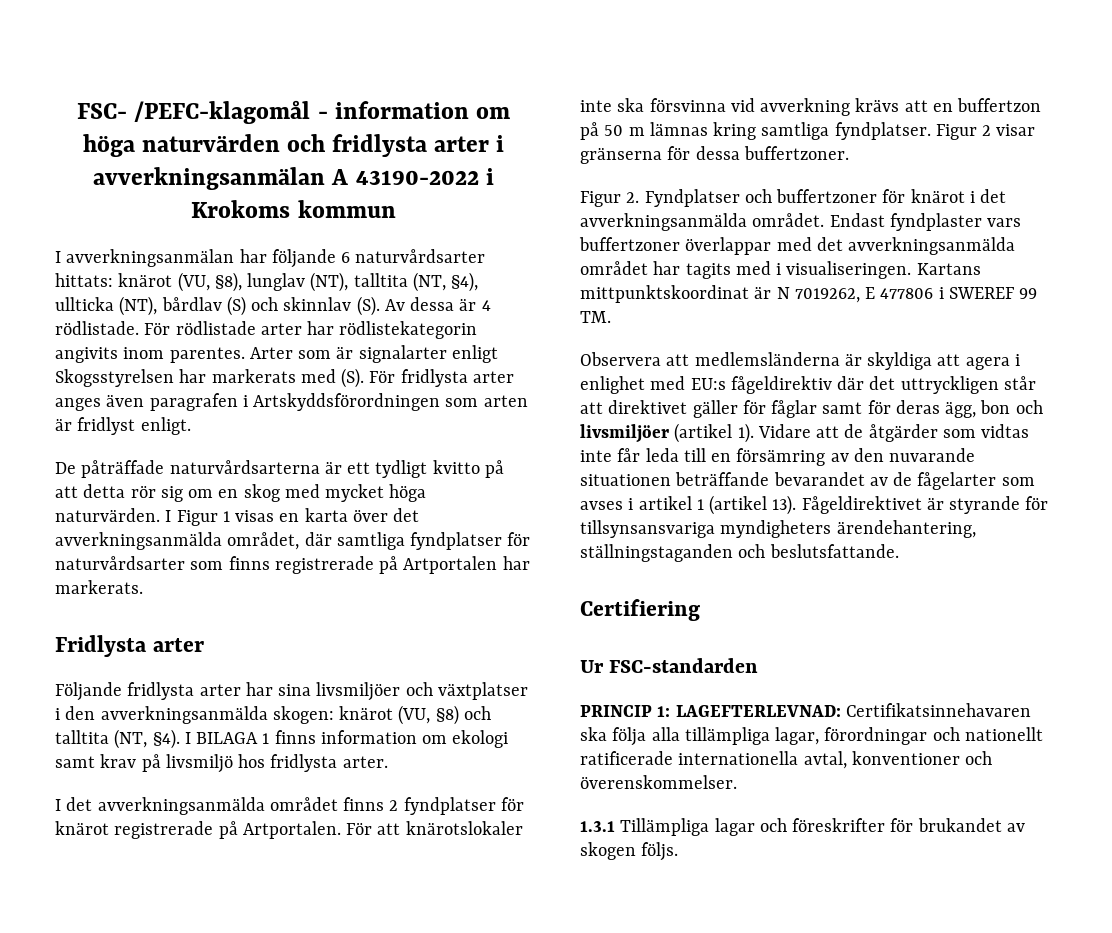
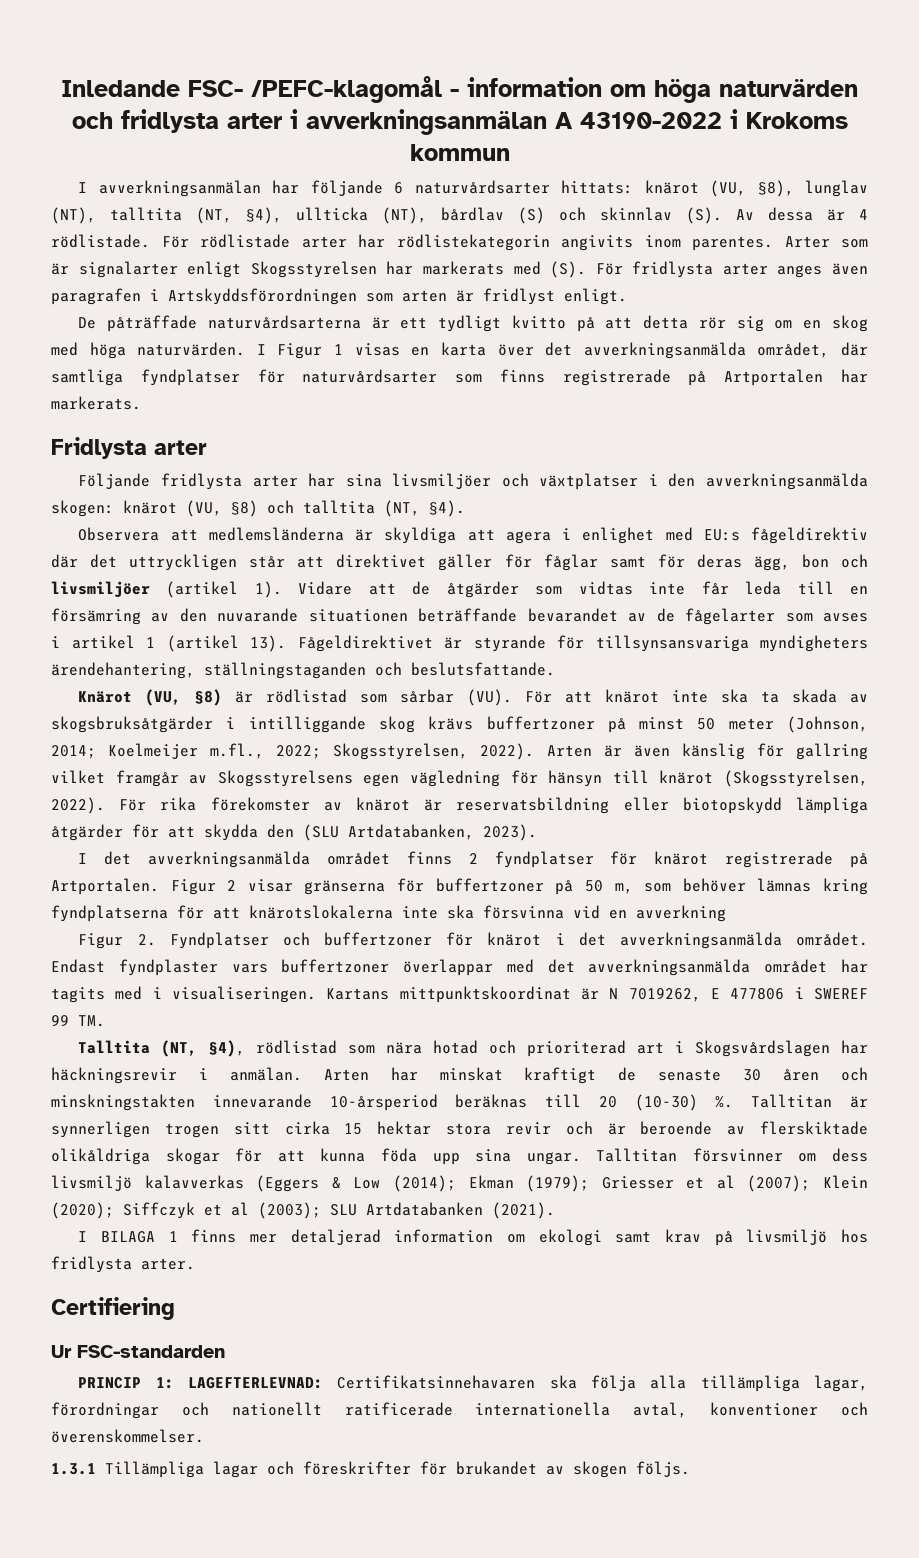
(77, 111) none -> [61,80,180,97] Inledande
[325,484,385,502] mycket -> (78, 349) none
[184,730,509,748] [55,754,388,773] [55,797,524,815] [55,821,523,839] [580,98,1042,116] [580,122,1036,140] [580,146,849,164] [580,189,1007,207] [580,213,1022,231] [579,237,1016,255] [580,261,981,279] [580,285,1038,303] [580,311,611,323] I BILAGA 1 finns information om ekologi samt krav på livsmiljö hos fridlysta arter. // I det avverkningsanmälda området finns 2 fyndplatser för knärot registrerade på Artportalen. För att knärotslokaler inte ska försvinna vid avverkning krävs att en buffertzon på 50 m lämnas kring samtliga fyndplatser. Figur 2 visar gränserna för dessa buffertzoner. // Figur 2. Fyndplatser och buffertzoner för knärot i det avverkningsanmälda området. Endast fyndplaster vars buffertzoner överlappar med det avverkningsanmälda området har tagits med i visualiseringen. Kartans mittpunktskoordinat är N 7019262, E 477806 i SWEREF 99 TM. -> (465, 508) none
(899, 551) none -> [78,689,869,706] [51,716,868,733] [51,743,869,760] [51,770,869,787] [51,797,869,814] [51,824,537,841] [78,851,868,868] [51,878,869,895] [51,905,726,922] [78,932,869,949] [51,959,869,976] [51,986,869,1003] [51,1015,105,1027] [78,1040,869,1057] [51,1067,868,1084] [51,1094,869,1111] [51,1121,869,1138] [51,1148,868,1165] [51,1175,869,1192] [51,1202,555,1219] [78,1229,868,1246] [51,1256,195,1273] // Knärot (VU, §8) är rödlistad som sårbar (VU). För att knärot inte ska ta skada av skogsbruksåtgärder i intilliggande skog krävs buffertzoner på minst 50 meter (Johnson, 2014; Koelmeijer m.fl., 2022; Skogsstyrelsen, 2022). Arten är även känslig för gallring vilket framgår av Skogsstyrelsens egen vägledning för hänsyn till knärot (Skogsstyrelsen, 2022). För rika förekomster av knärot är reservatsbildning eller biotopskydd lämpliga åtgärder för att skydda den (SLU Artdatabanken, 2023). // I det avverkningsanmälda området finns 2 fyndplatser för knärot registrerade på Artportalen. Figur 2 visar gränserna för buffertzoner på 50 m, som behöver lämnas kring fyndplatserna för att knärotslokalerna inte ska försvinna vid en avverkning // Figur 2. Fyndplatser och buffertzoner för knärot i det avverkningsanmälda området. Endast fyndplaster vars buffertzoner överlappar med det avverkningsanmälda området har tagits med i visualiseringen. Kartans mittpunktskoordinat är N 7019262, E 477806 i SWEREF 99 TM. // Talltita (NT, §4), rödlistad som nära hotad och prioriterad art i Skogsvårdslagen har häckningsrevir i anmälan. Arten har minskat kraftigt de senaste 30 åren och minskningstakten innevarande 10-årsperiod beräknas till 20 (10-30) %. Talltitan är synnerligen trogen sitt cirka 15 hektar stora revir och är beroende av flerskiktade olikåldriga skogar för att kunna föda upp sina ungar. Talltitan försvinner om dess livsmiljö kalavverkas (Eggers & Low (2014); Ekman (1979); Griesser et al (2007); Klein (2020); Siffczyk et al (2003); SLU Artdatabanken (2021). // I BILAGA 1 finns mer detaljerad information om ekologi samt krav på livsmiljö hos fridlysta arter.

